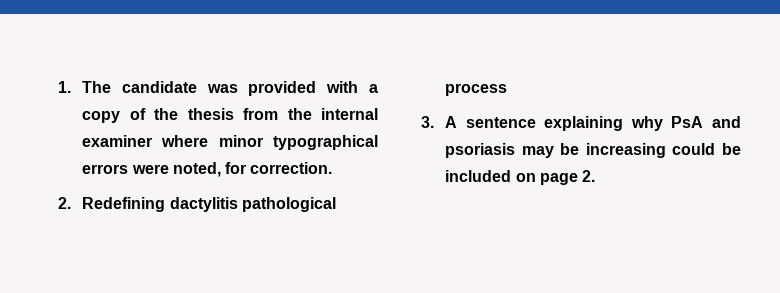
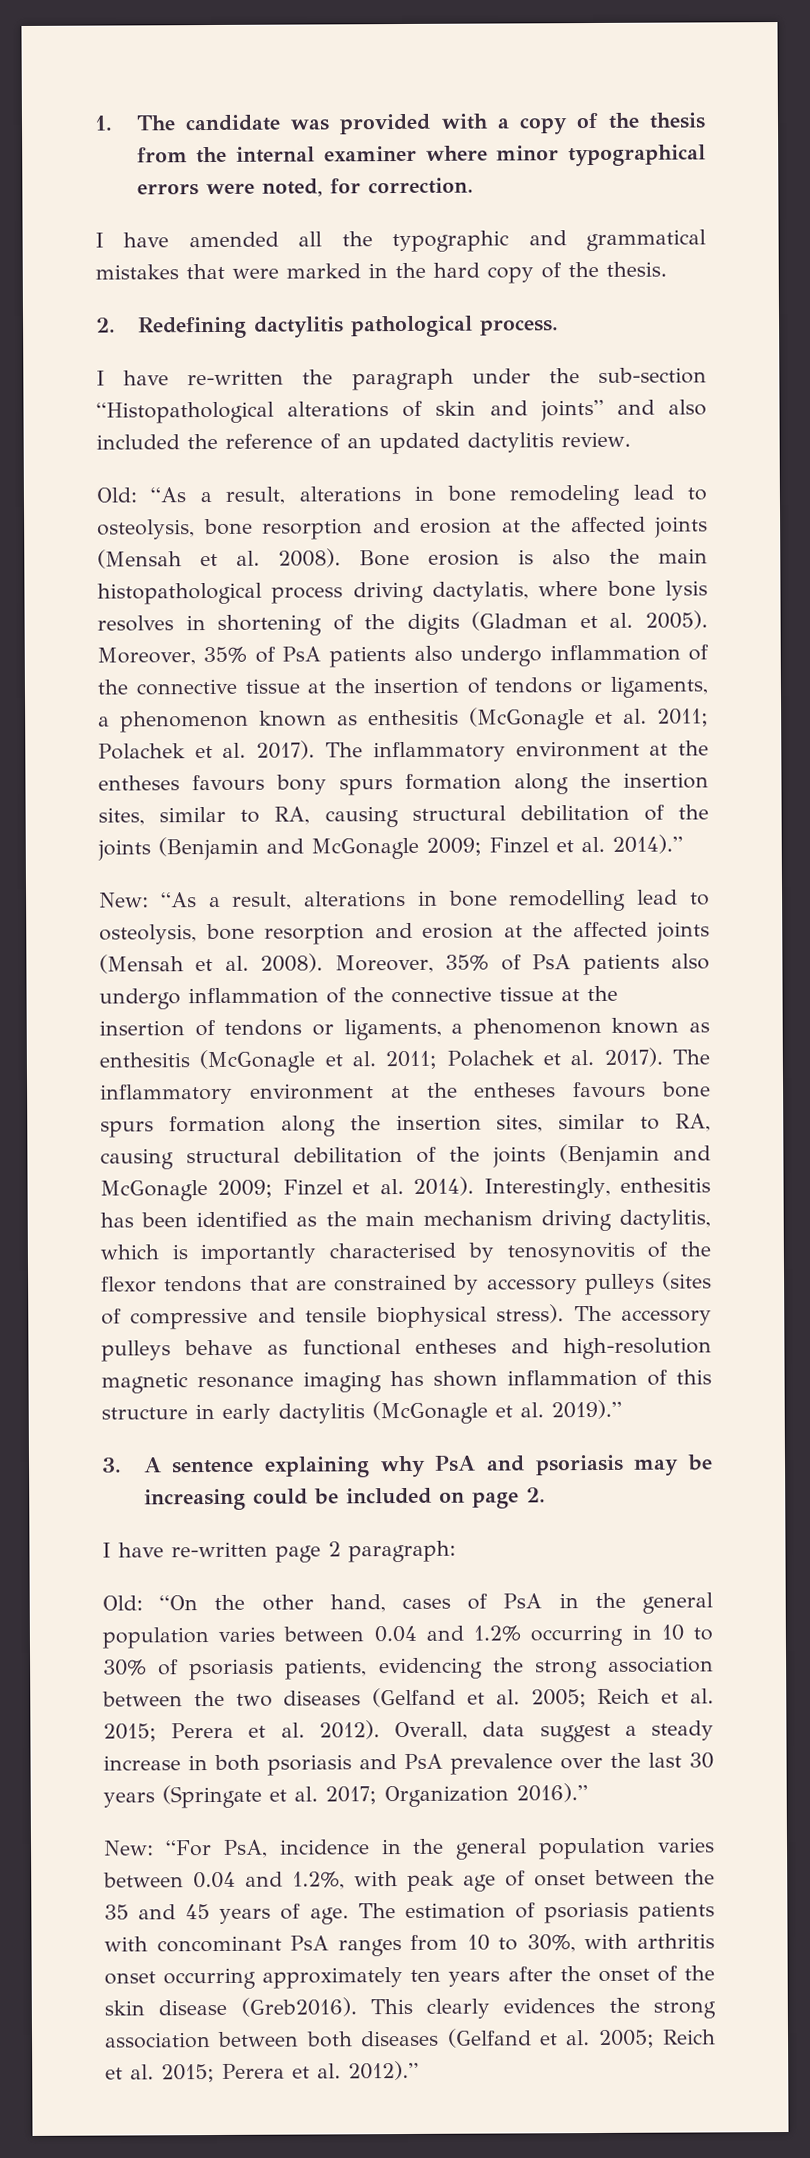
[58,197,336,212] [445,83,508,96] 2. Redefining dactylitis pathological process -> [95,229,706,253] [95,261,667,284] [96,315,559,339] [96,367,707,391] [96,399,707,424] [96,431,631,455] [96,484,708,507] [97,516,708,540] [97,548,708,569] [97,580,708,605] [97,610,708,636] [97,644,709,668] [97,676,709,698] [98,707,709,733] [98,740,709,763] [98,772,709,796] [98,804,709,828] [97,834,683,861] [99,889,710,912] [99,921,710,945] [99,953,710,976] [99,985,618,1010] [99,1017,710,1041] [99,1047,711,1074] [100,1081,711,1105] [100,1113,711,1138] [100,1143,711,1170] [100,1176,711,1202] [100,1209,711,1232] [100,1241,711,1266] [101,1271,712,1296] [101,1304,712,1330] [101,1337,712,1362] [101,1369,712,1394] [101,1399,622,1425] I have amended all the typographic and grammatical mistakes that were marked in the hard copy of the thesis. // 2. Redefining dactylitis pathological process. // I have re-written the paragraph under the sub-section “Histopathological alterations of skin and joints” and also included the reference of an updated dactylitis review. // Old: “As a result, alterations in bone remodeling lead to osteolysis, bone resorption and erosion at the affected joints (Mensah et al. 2008). Bone erosion is also the main histopathological process driving dactylatis, where bone lysis resolves in shortening of the digits (Gladman et al. 2005). Moreover, 35% of PsA patients also undergo inflammation of the connective tissue at the insertion of tendons or ligaments, a phenomenon known as enthesitis (McGonagle et al. 2011; Polachek et al. 2017). The inflammatory environment at the entheses favours bony spurs formation along the insertion sites, similar to RA, causing structural debilitation of the joints (Benjamin and McGonagle 2009; Finzel et al. 2014).” // New: “As a result, alterations in bone remodelling lead to osteolysis, bone resorption and erosion at the affected joints (Mensah et al. 2008). Moreover, 35% of PsA patients also undergo inflammation of the connective tissue at the insertion of tendons or ligaments, a phenomenon known as enthesitis (McGonagle et al. 2011; Polachek et al. 2017). The inflammatory environment at the entheses favours bone spurs formation along the insertion sites, similar to RA, causing structural debilitation of the joints (Benjamin and McGonagle 2009; Finzel et al. 2014). Interestingly, enthesitis has been identified as the main mechanism driving dactylitis, which is importantly characterised by tenosynovitis of the flexor tendons that are constrained by accessory pulleys (sites of compressive and tensile biophysical stress). The accessory pulleys behave as functional entheses and high-resolution magnetic resonance imaging has shown inflammation of this structure in early dactylitis (McGonagle et al. 2019).”
(596, 176) none -> [102,1540,456,1563] [102,1592,713,1614] [102,1624,713,1649] [103,1656,715,1681] [102,1687,714,1708] [103,1720,714,1743] [103,1752,714,1776] [103,1783,588,1809] [103,1837,715,1860] [103,1869,715,1892] [104,1901,716,1925] [104,1933,715,1957] [104,1965,715,1990] [104,1997,716,2019] [104,2028,716,2049] [105,2060,419,2083] // I have re-written page 2 paragraph: // Old: “On the other hand, cases of PsA in the general population varies between 0.04 and 1.2% occurring in 10 to 30% of psoriasis patients, evidencing the strong association between the two diseases (Gelfand et al. 2005; Reich et al. 2015; Perera et al. 2012). Overall, data suggest a steady increase in both psoriasis and PsA prevalence over the last 30 years (Springate et al. 2017; Organization 2016).” // New: “For PsA, incidence in the general population varies between 0.04 and 1.2%, with peak age of onset between the 35 and 45 years of age. The estimation of psoriasis patients with concominant PsA ranges from 10 to 30%, with arthritis onset occurring approximately ten years after the onset of the skin disease (Greb2016). This clearly evidences the strong association between both diseases (Gelfand et al. 2005; Reich et al. 2015; Perera et al. 2012).”

